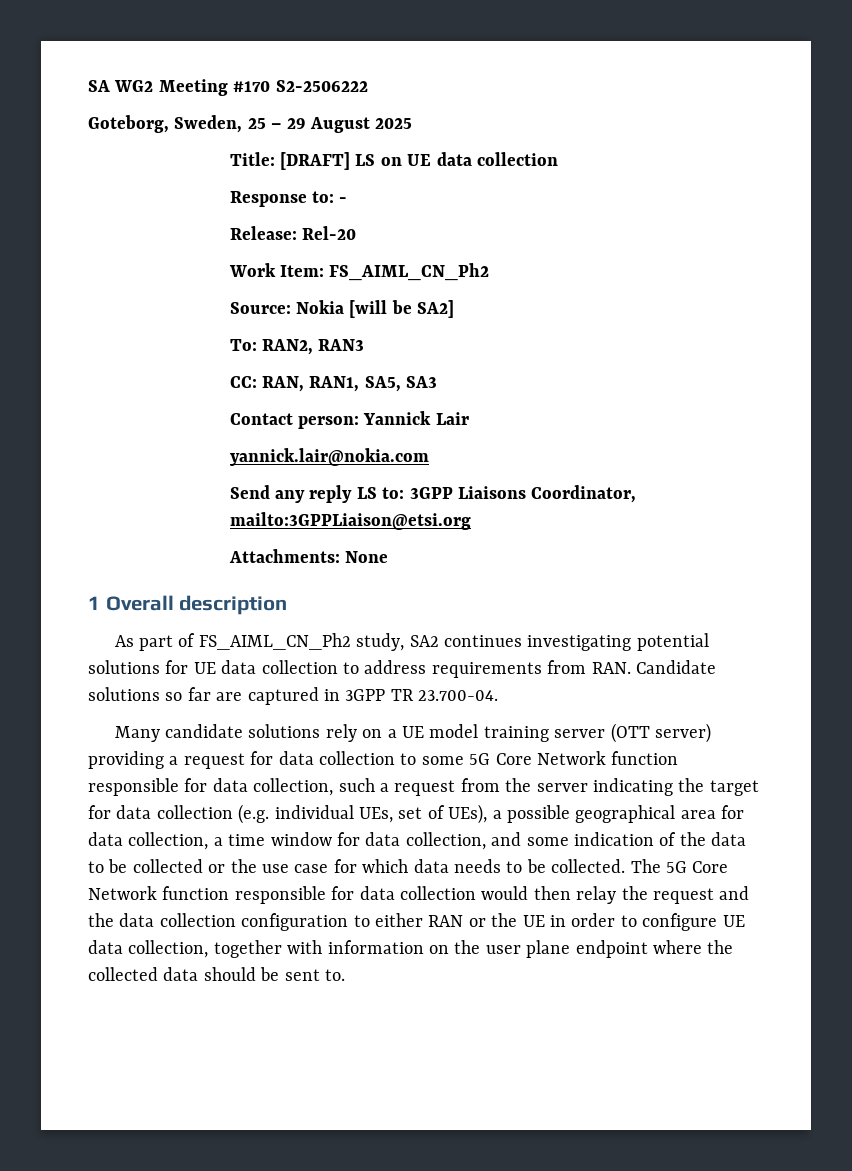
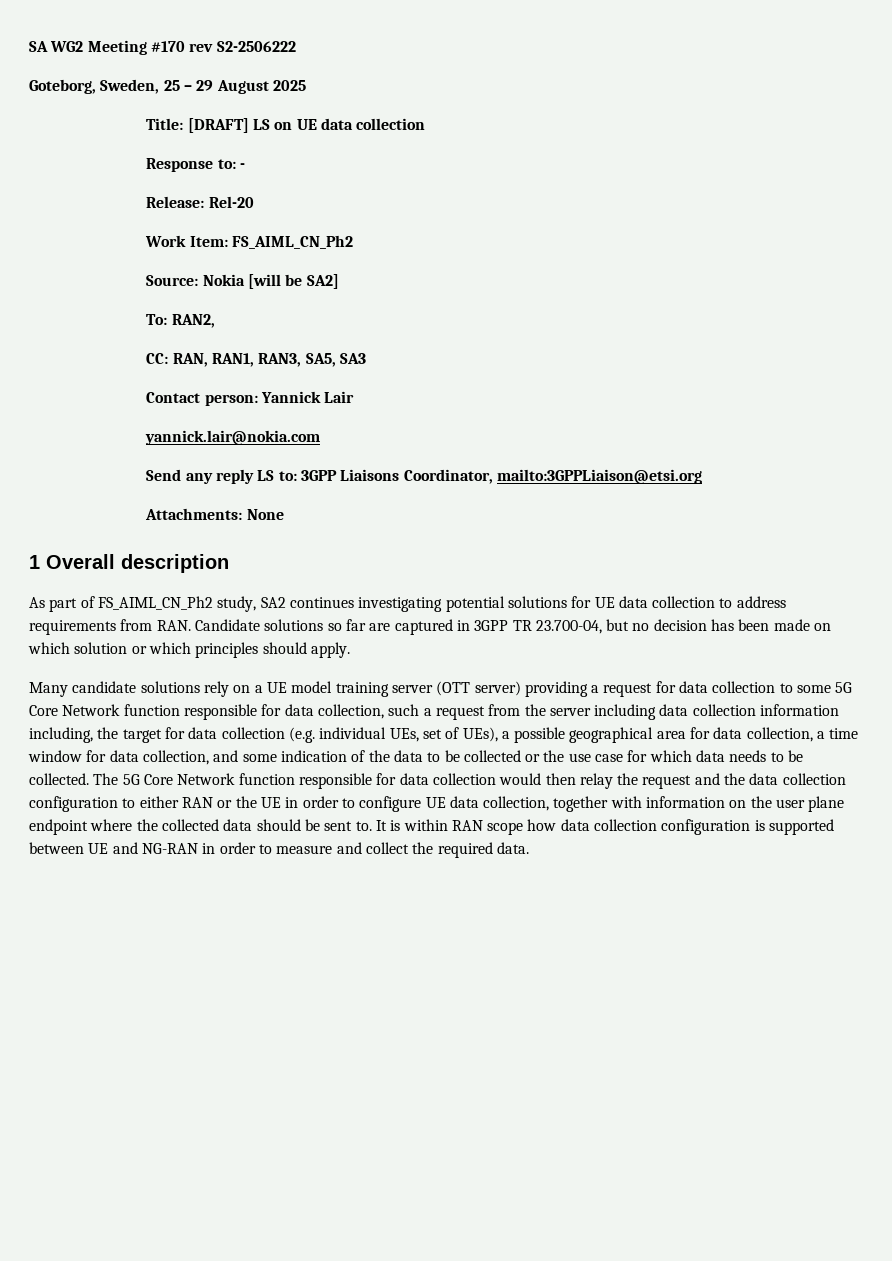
(271, 86) none -> [189,43,214,52] rev
[318,339,365,351] RAN3 -> (215, 321) none
(360, 384) none -> [258,353,302,367] RAN3,
[418,690,499,701] 23.700-04. -> [535,619,832,634] [28,642,350,658] 23.700-04, but no decision has been made on which solution or which principles should apply.
[592,778,673,796] indicating -> [594,704,840,720] [29,727,93,743] including data collection information including,
(345, 975) none -> [375,819,835,835] [29,842,529,858] It is within RAN scope how data collection configuration is supported between UE and NG-RAN in order to measure and collect the required data.

